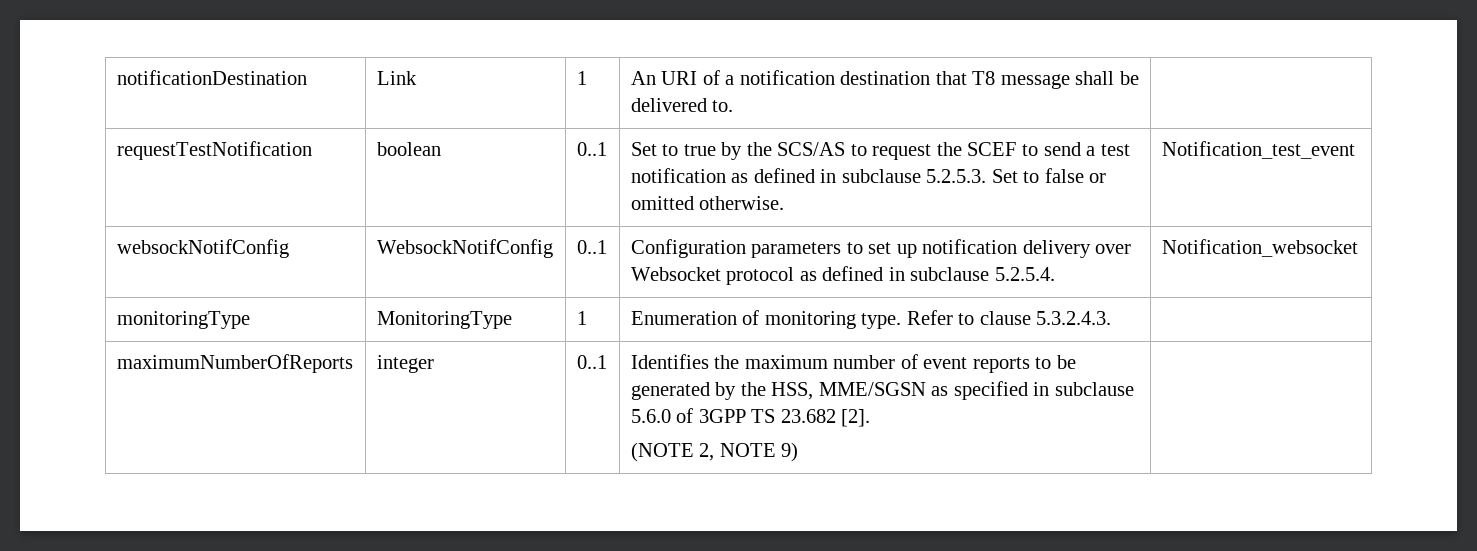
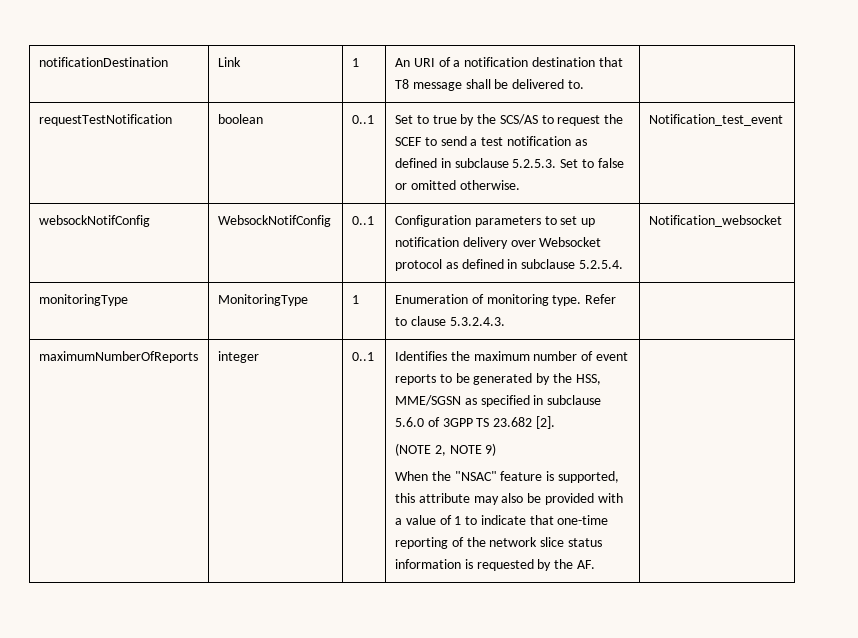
(799, 452) none -> [394,471,619,483] [394,493,623,505] [394,515,609,525] [394,537,602,549] [394,559,595,571] // When the "NSAC" feature is supported, this attribute may also be provided with a value of 1 to indicate that one-time reporting of the network slice status information is requested by the AF.

